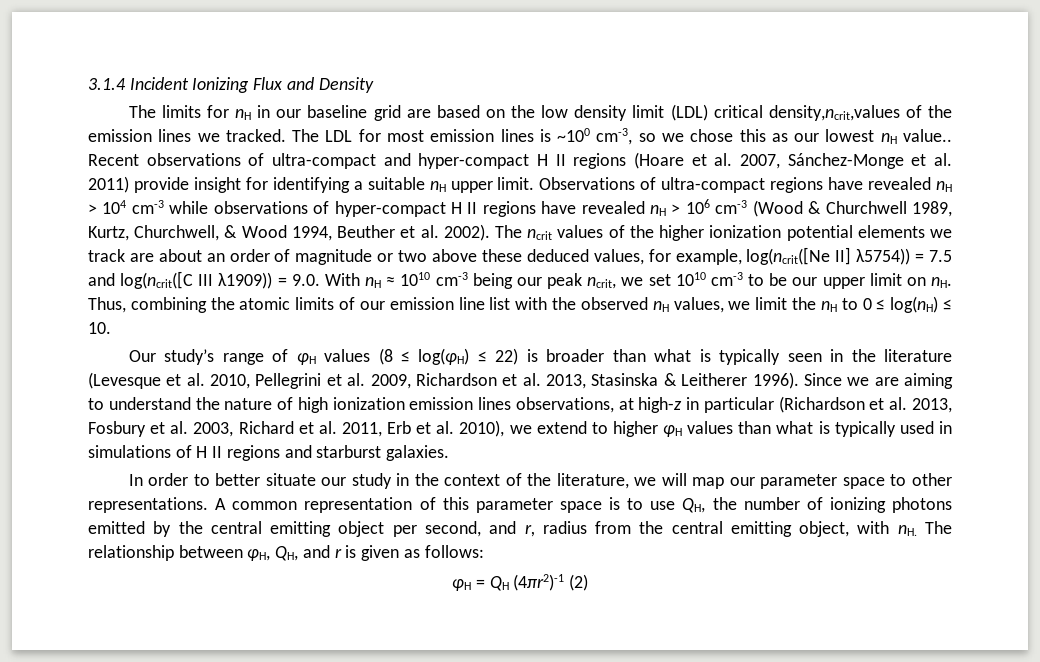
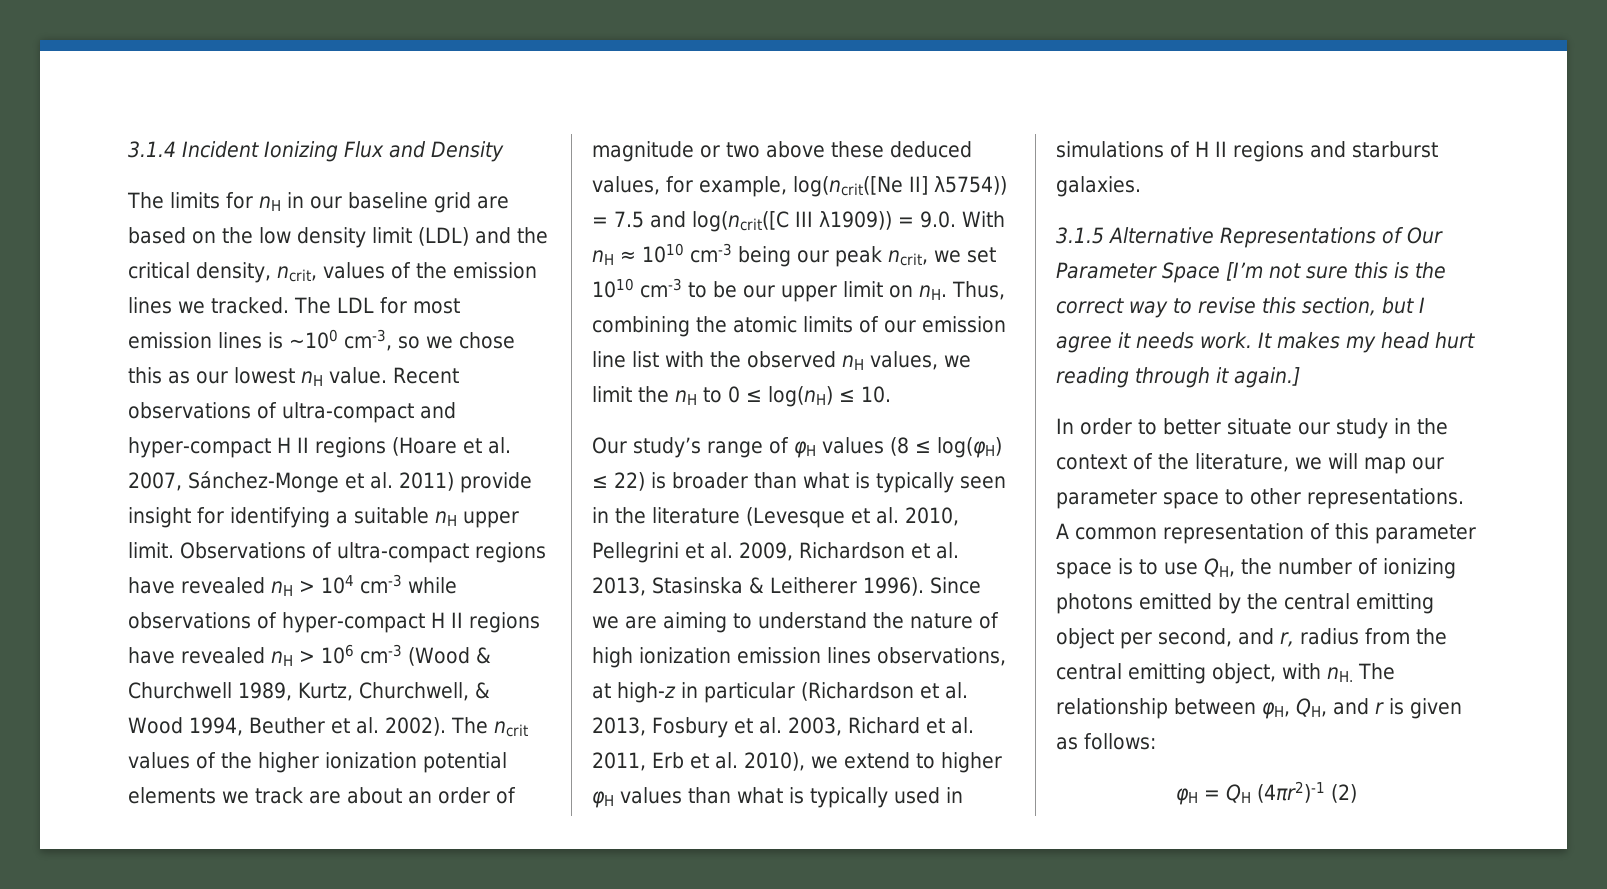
[713,105,900,121] critical density,ncrit,values -> [475,227,548,244] [128,262,385,283] and the critical density, ncrit, values
[903,129,953,142] value.. -> [329,367,387,384] value.
(450, 453) none -> [1056,227,1443,248] [1056,262,1446,283] [1056,297,1425,318] [1056,332,1475,353] [1056,367,1300,388] // 3.1.5 Alternative Representations of Our Parameter Space [I’m not sure this is the correct way to revise this section, but I agree it needs work. It makes my head hurt reading through it again.]

